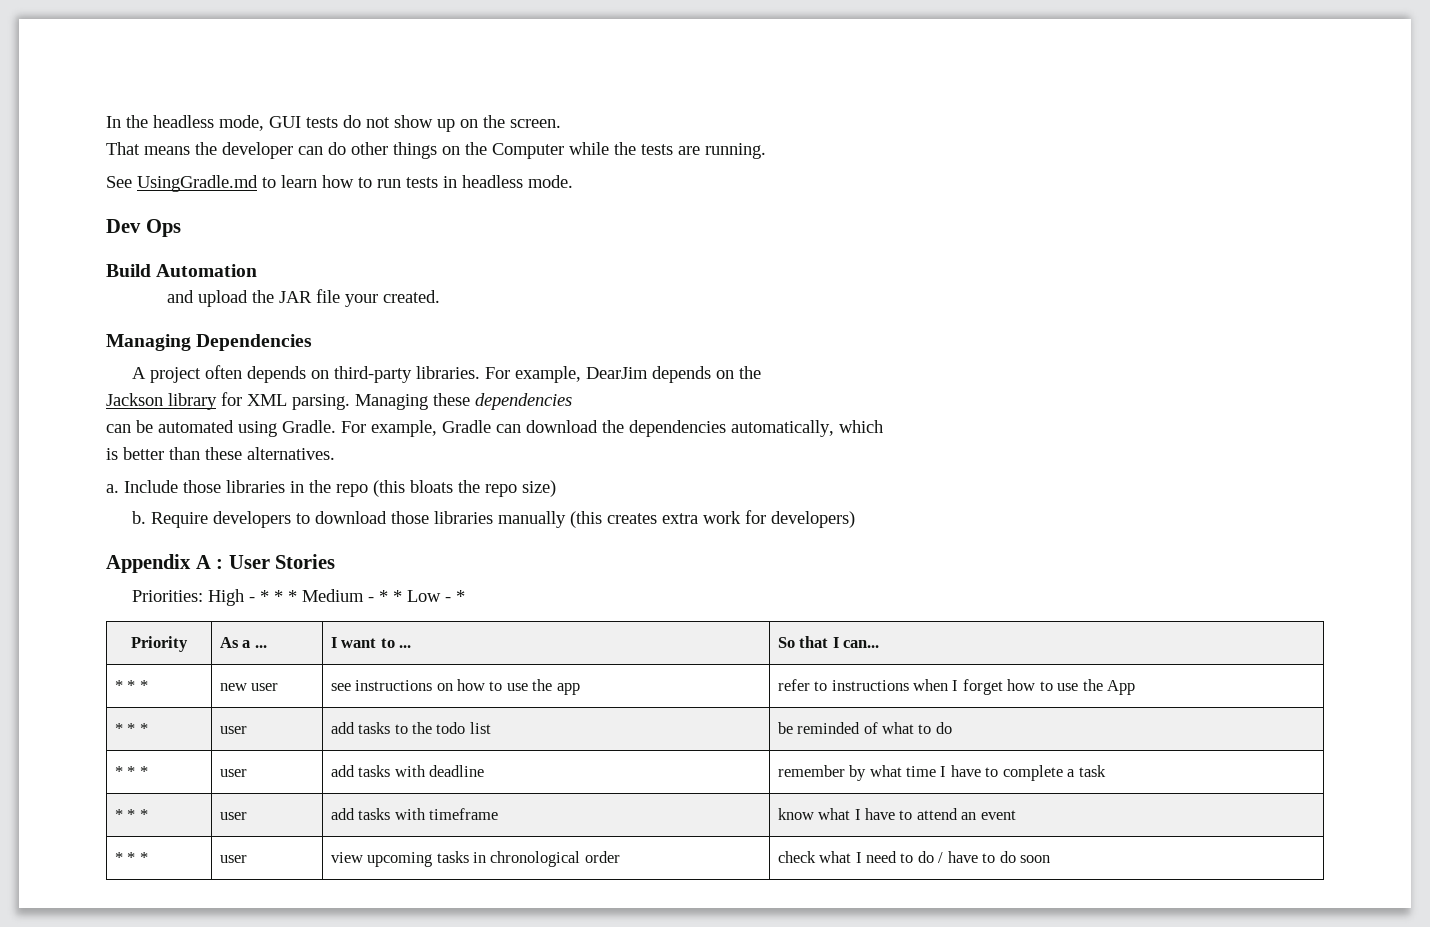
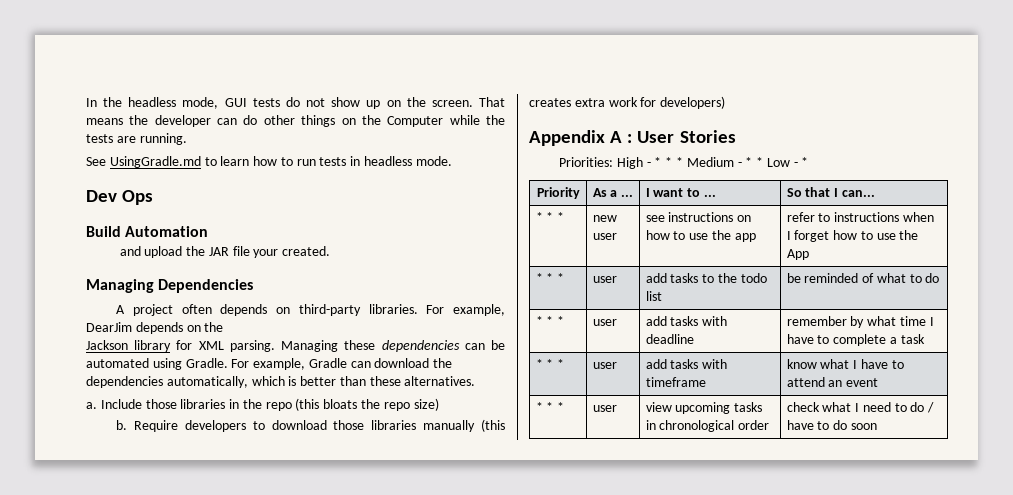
(561, 123) // -> (473, 103) none
(572, 401) // -> (460, 346) none
(883, 426) // -> (285, 381) none

